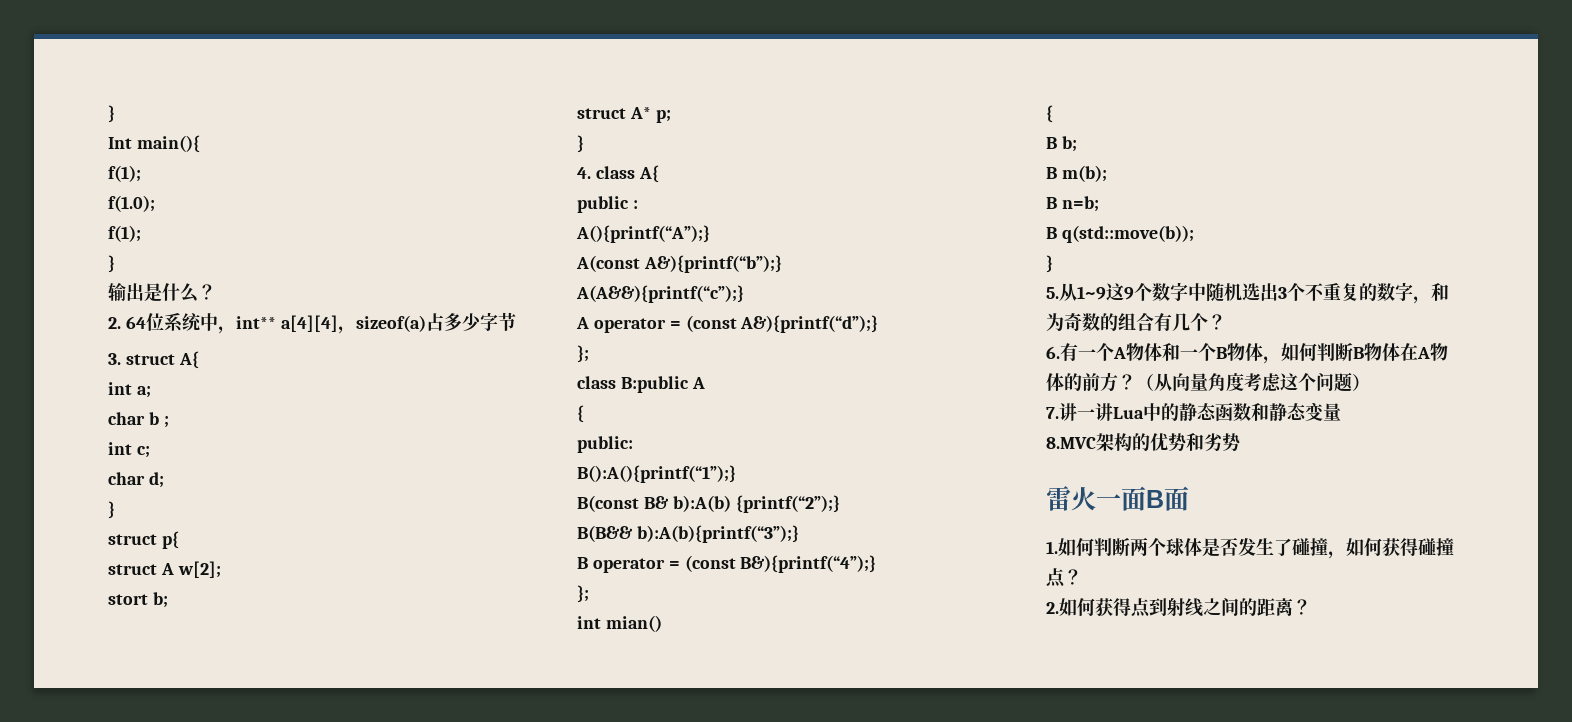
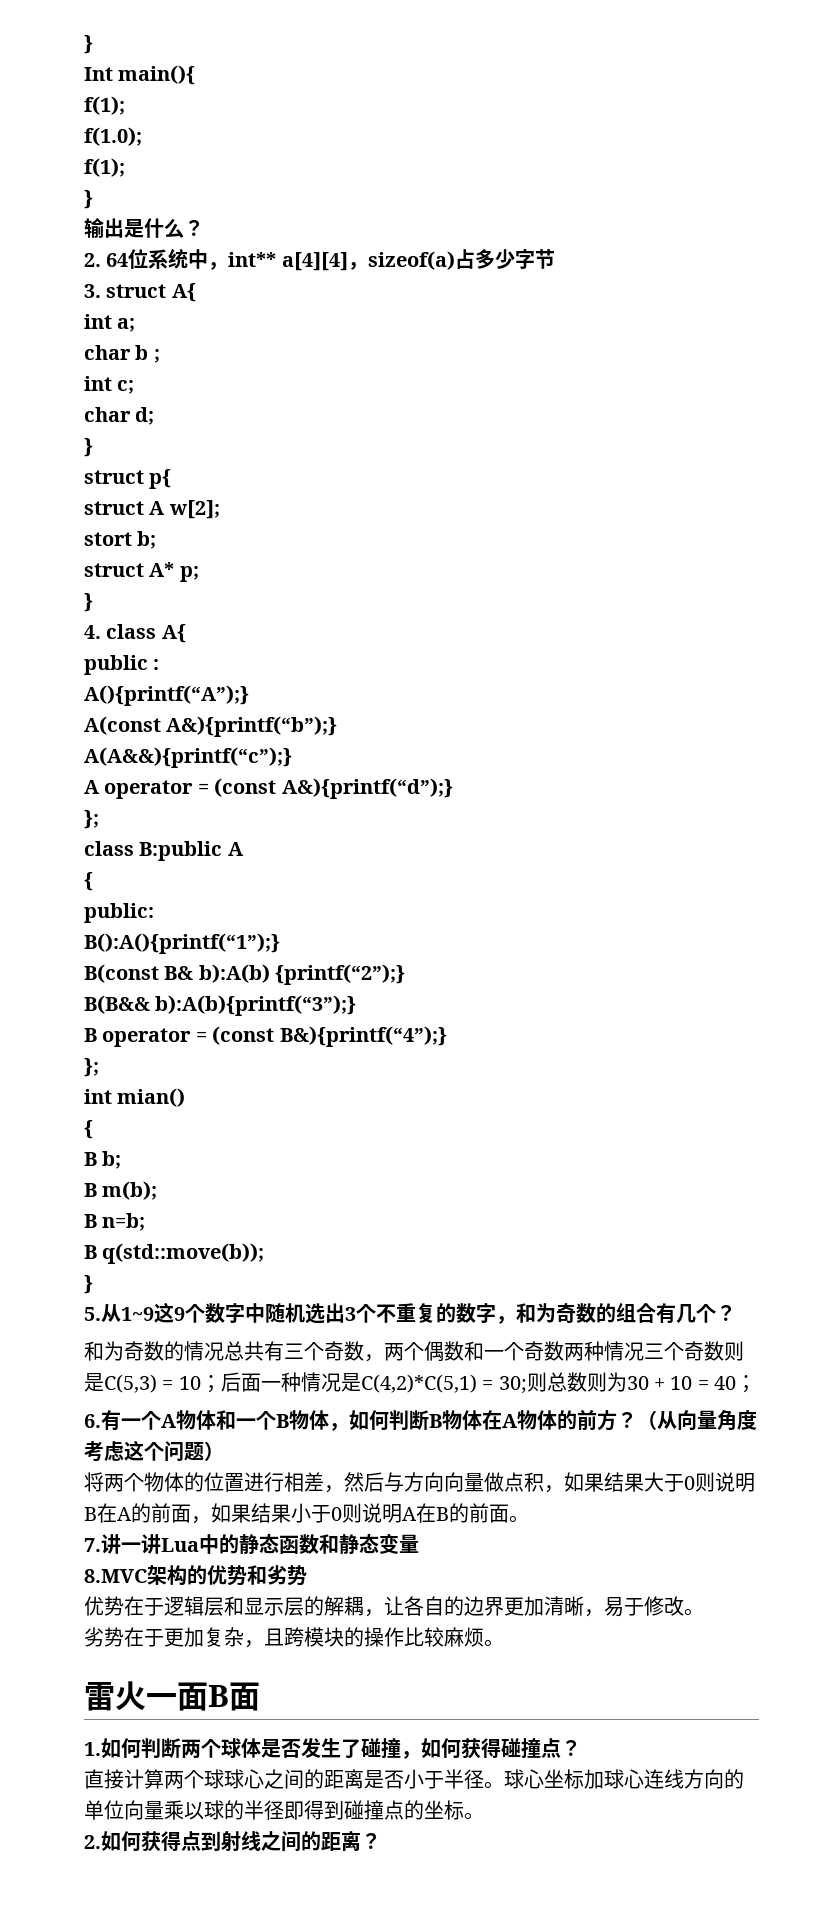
(1226, 322) none -> [84,1341,744,1362] [84,1372,757,1394] // 和为奇数的情况总共有三个奇数，两个偶数和一个奇数两种情况三个奇数则是C(5,3) = 10；后面一种情况是C(4,2)*C(5,1) = 30;则总数则为30 + 10 = 40；
(1370, 382) none -> [84,1472,755,1493] [84,1503,529,1524] // 将两个物体的位置进行相差，然后与方向向量做点积，如果结果大于0则说明B在A的前面，如果结果小于0则说明A在B的前面。
(1240, 442) none -> [84,1596,704,1617] [84,1627,504,1648] // 优势在于逻辑层和显示层的解耦，让各自的边界更加清晰，易于修改。 // 劣势在于更加复杂，且跨模块的操作比较麻烦。
(1082, 577) none -> [84,1769,744,1789] [84,1800,484,1820] // 直接计算两个球球心之间的距离是否小于半径。球心坐标加球心连线方向的单位向量乘以球的半径即得到碰撞点的坐标。

